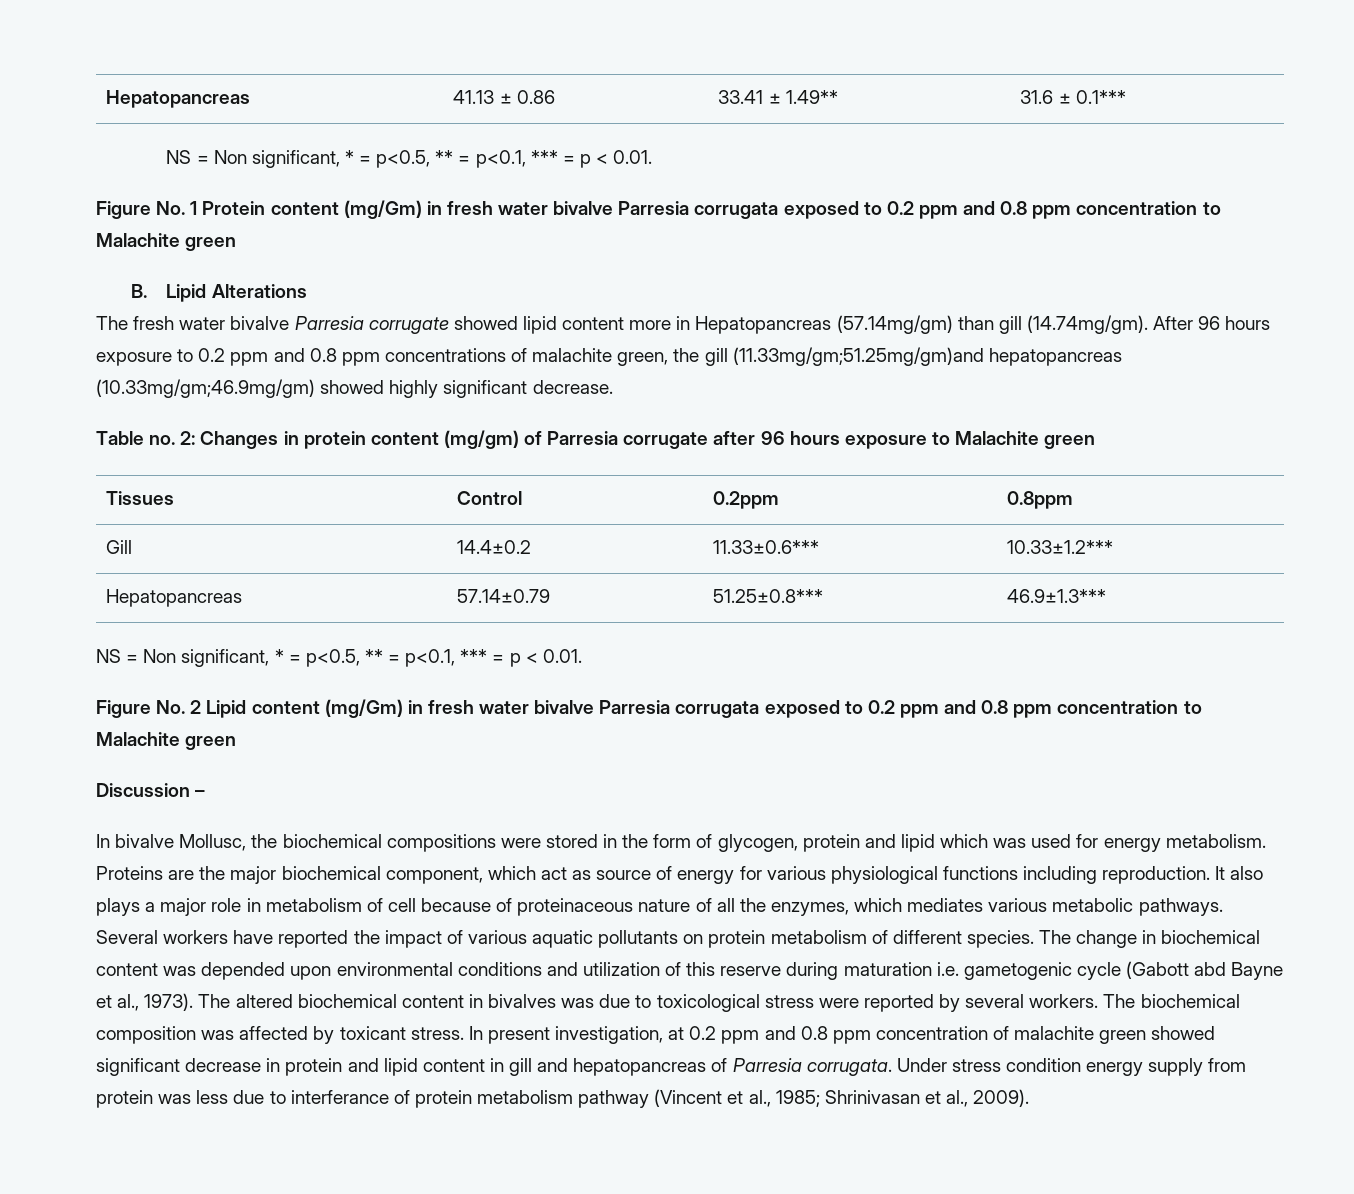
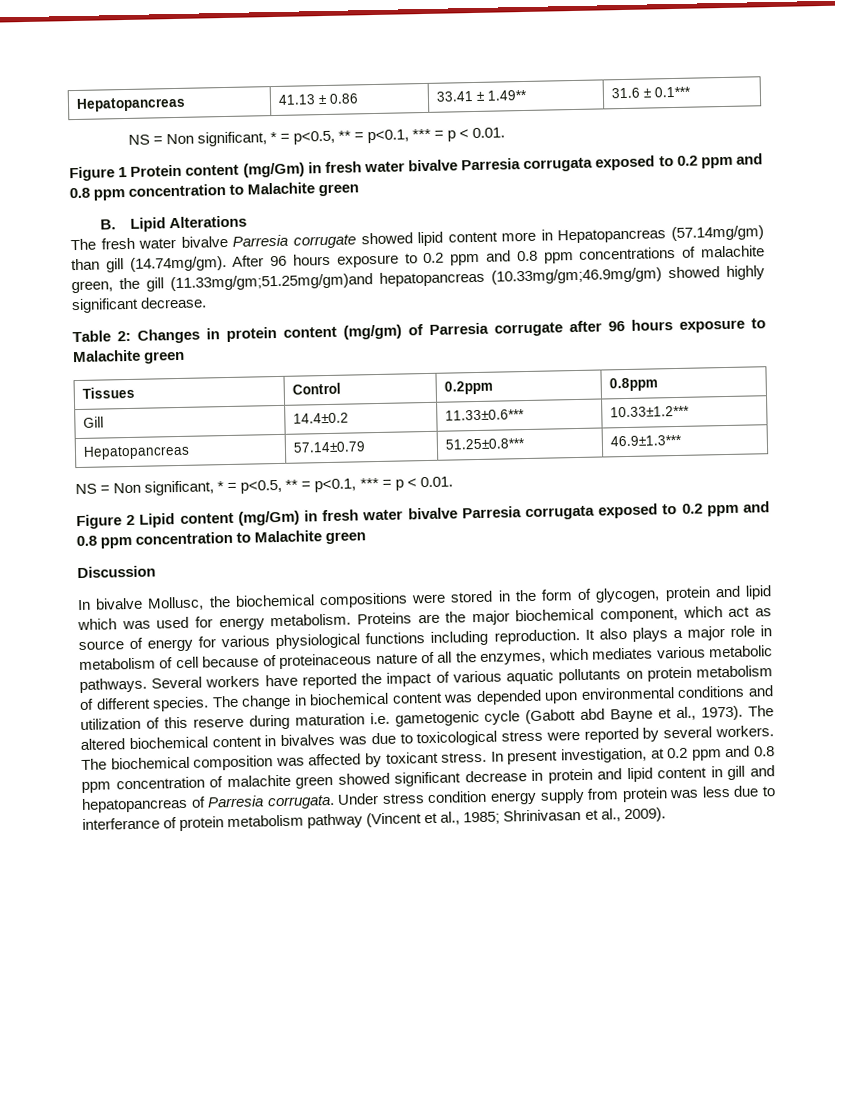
[156,201,186,215] No. -> (115, 174) none
[149,435,176,445] no. -> (111, 336) none
[156,700,186,714] No. -> (122, 522) none
[195,790,206,797] – -> (156, 572) none

